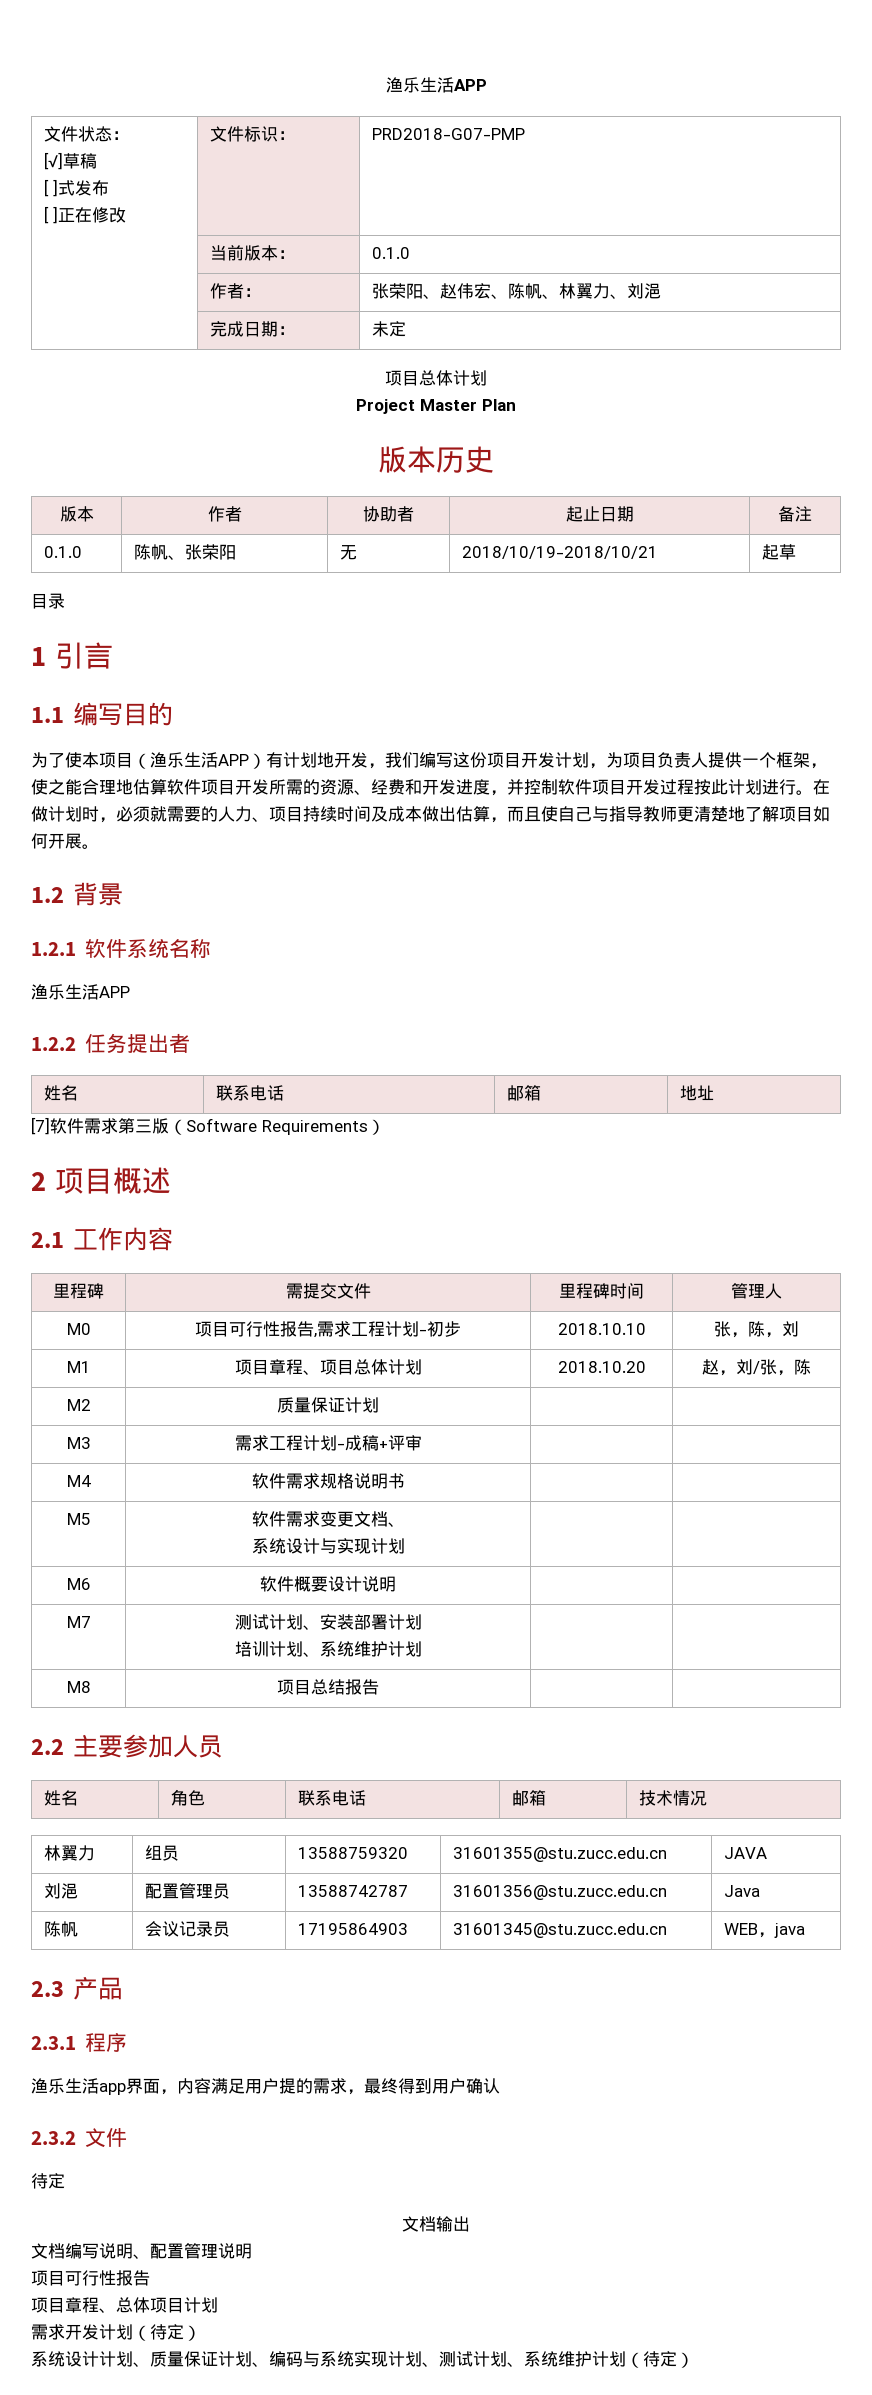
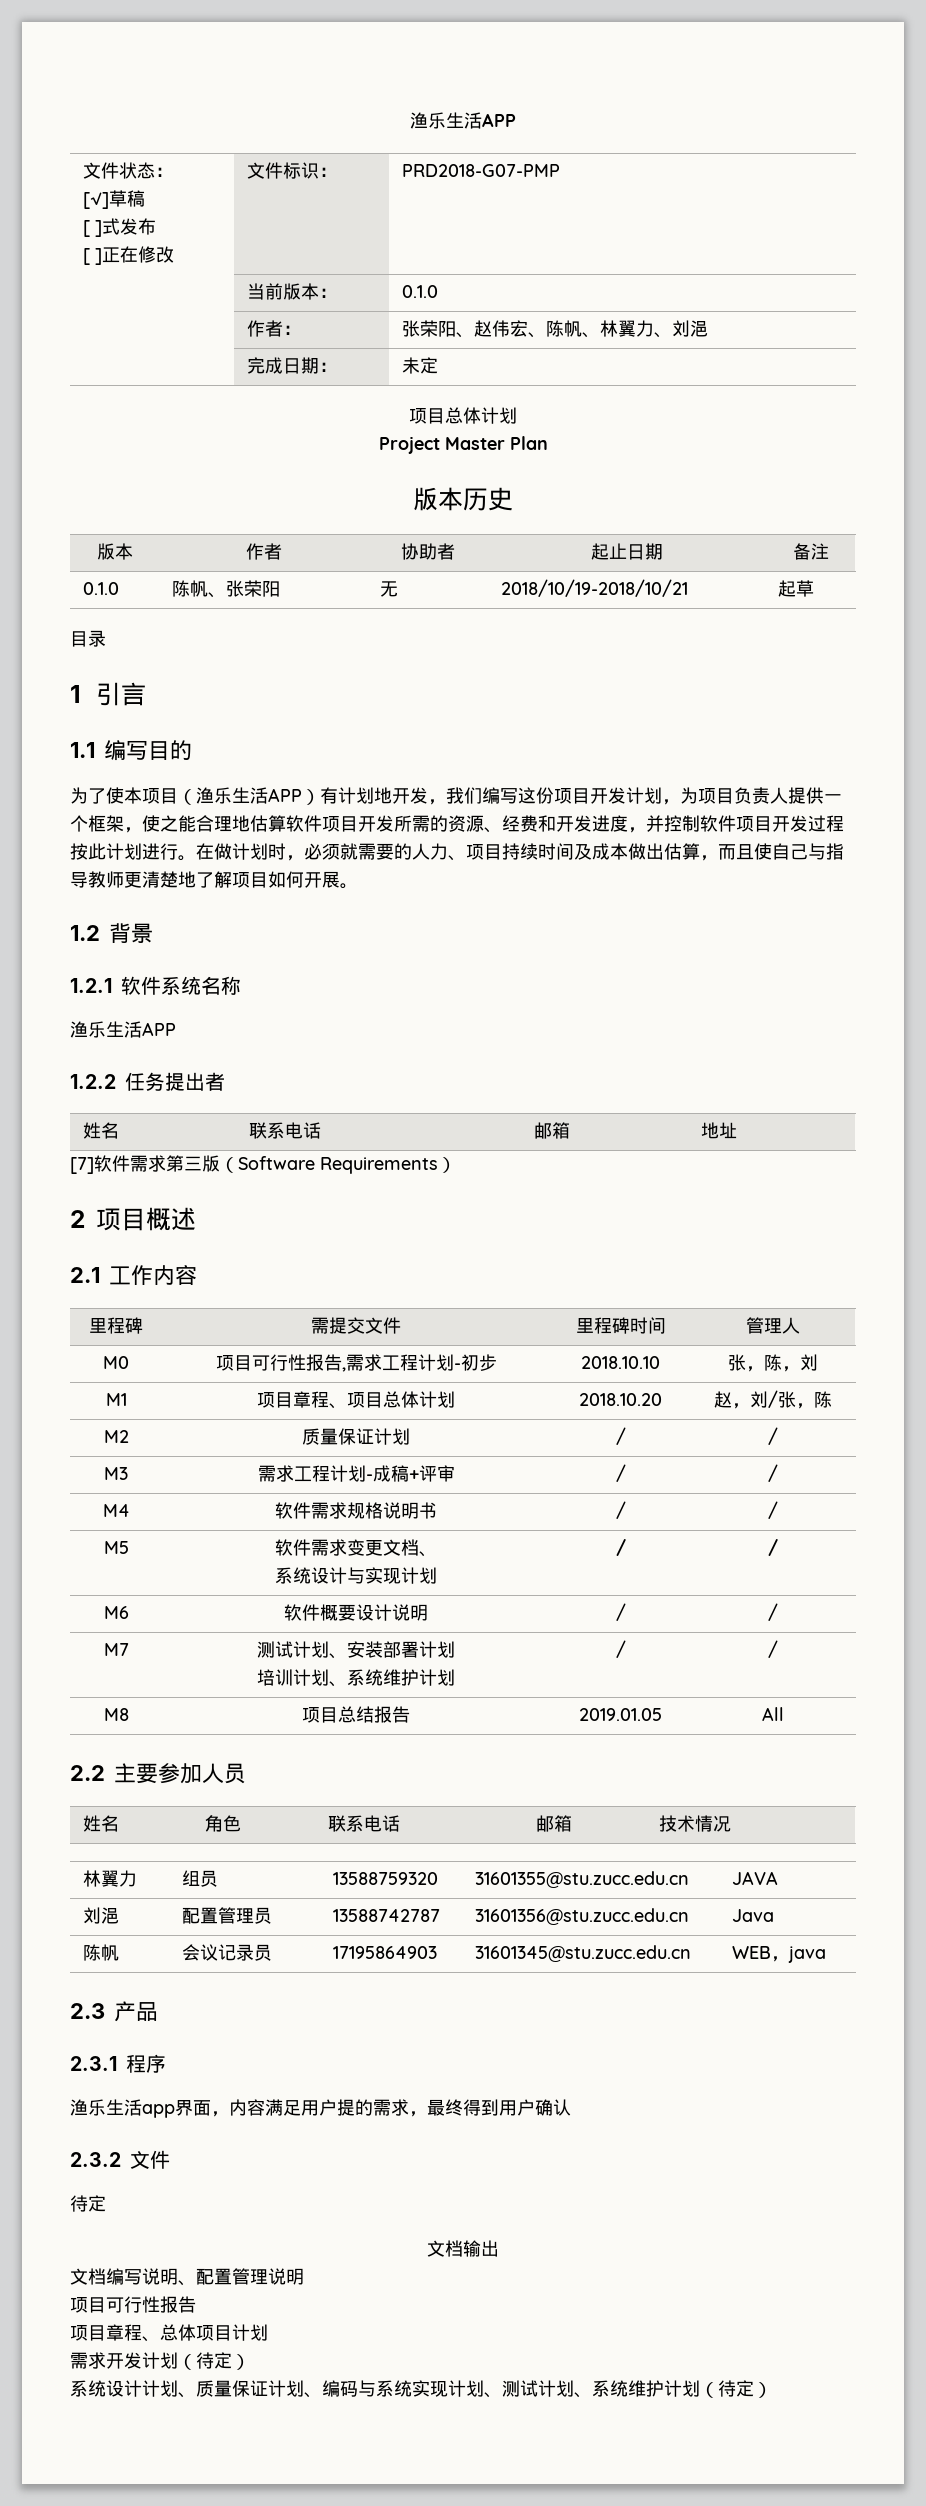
(380, 1405) | -> [615,1427,626,1445] [768,1427,778,1445] / | /
(422, 1443) | -> [615,1464,626,1482] [768,1464,778,1482] / | /
(405, 1481) | -> [615,1501,626,1519] [768,1501,778,1519] / | /
(405, 1546) | -> [615,1539,626,1556] [768,1539,778,1556] / | /
(397, 1584) | -> [615,1603,626,1621] [768,1603,778,1621] / | /
(422, 1649) | -> [615,1640,626,1658] [768,1640,778,1658] / | /
(380, 1687) | -> [579,1708,662,1721] [762,1707,784,1721] 2019.01.05 | All

